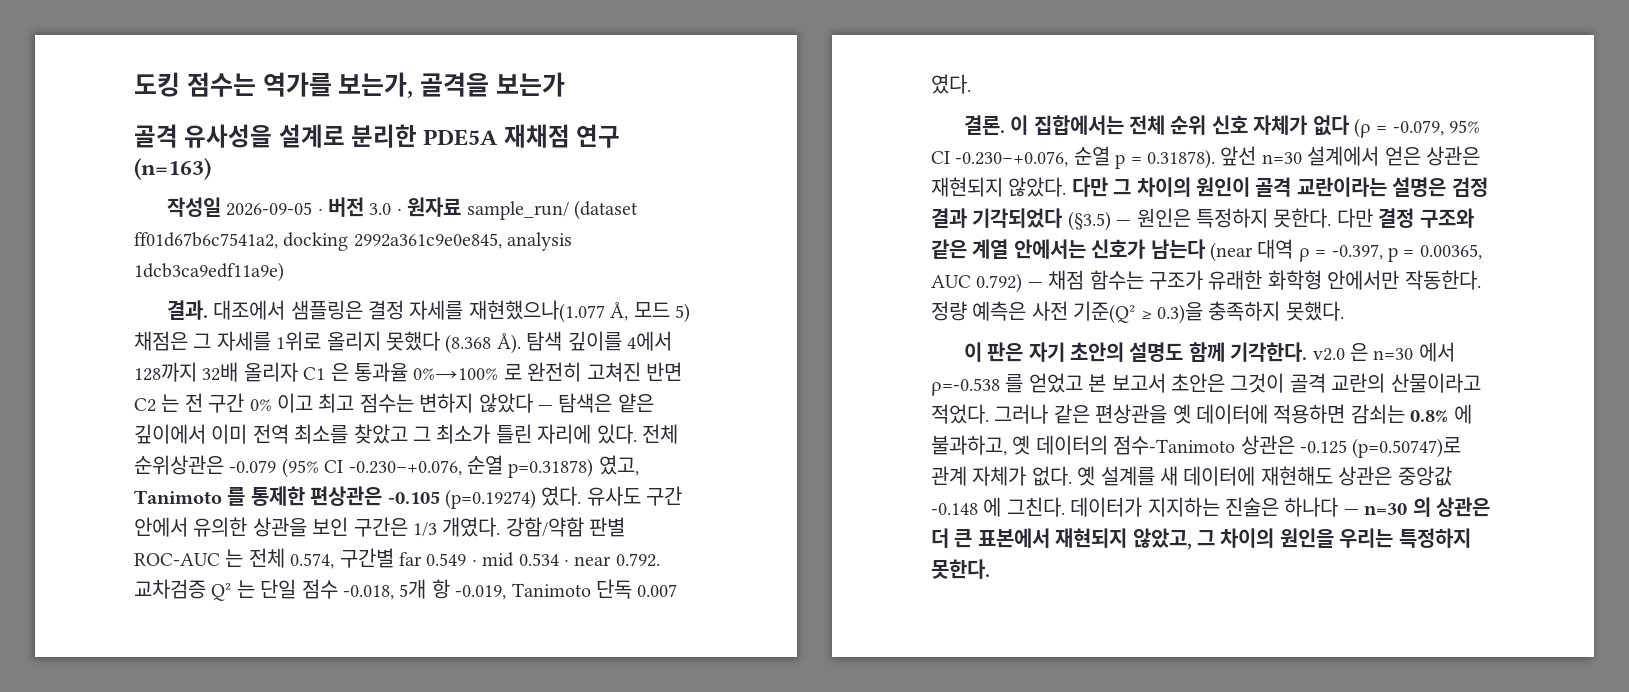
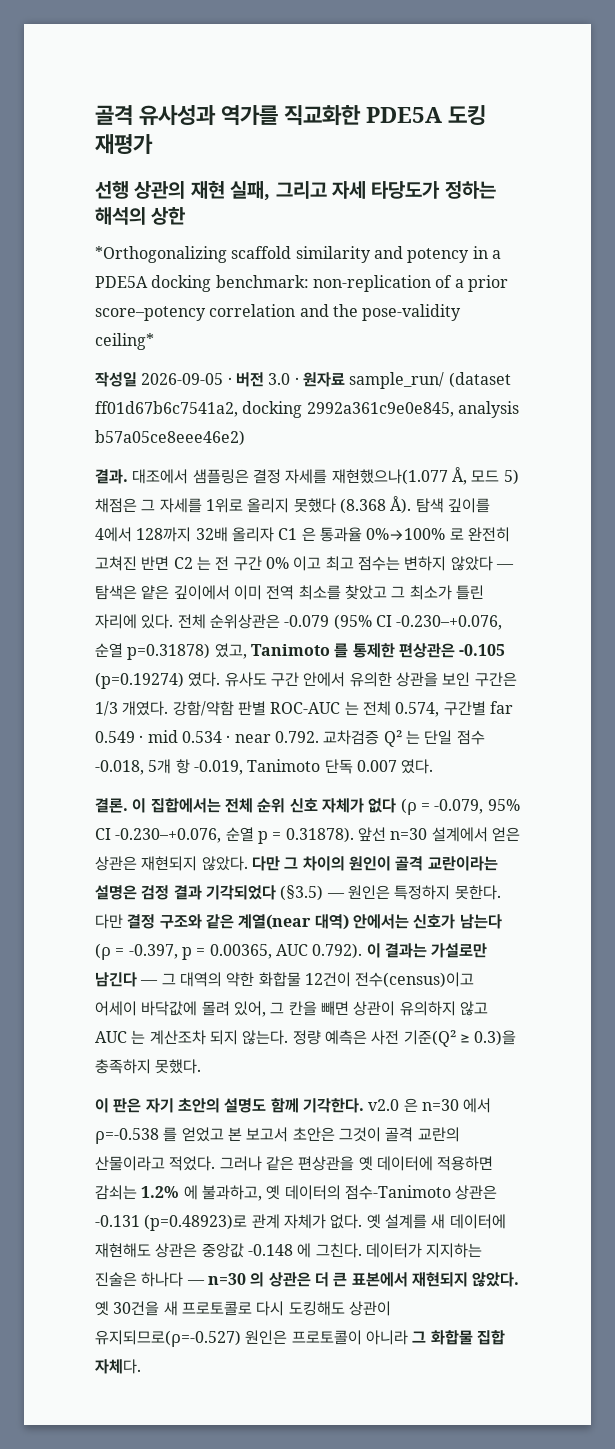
[134,72,565,98] [134,124,621,148] [134,158,211,180] 도킹 점수는 역가를 보는가, 골격을 보는가 // 골격 유사성을 설계로 분리한 PDE5A 재채점 연구 (n=163) -> [95,105,487,126] [95,134,153,155] [95,181,496,201] [95,207,187,225] [95,246,501,263] [95,275,508,292] [95,304,462,321] [95,333,154,350] 골격 유사성과 역가를 직교화한 PDE5A 도킹 재평가 // 선행 상관의 재현 실패, 그리고 자세 타당도가 정하는 해석의 상한 // *Orthogonalizing scaffold similarity and potency in a PDE5A docking benchmark: non-replication of a prior score–potency correlation and the pose-validity ceiling*
[134,262,284,282] 1dcb3ca9edf11a9e) -> [95,430,245,446] b57a05ce8eee46e2)
[972,239,1009,259] 계열 -> [238,914,349,930] 계열(near 대역)
[1210,239,1310,262] (near 대역 ρ -> [95,943,111,960] (ρ
[976,270,1481,293] 0.792) — 채점 함수는 구조가 유래한 화학형 안에서만 작동한다. -> [312,943,488,959] [95,972,475,988] [95,1001,488,1017] [95,1030,289,1045] 0.792). 이 결과는 가설로만 남긴다 — 그 대역의 약한 화합물 12건이 전수(census)이고 어세이 바닥값에 몰려 있어, 그 칸을 빼면 상관이 유의하지 않고 AUC 는 계산조차 되지 않는다.
[1410,410,1449,422] 0.8% -> [141,1186,180,1198] 1.2%
[1300,437,1462,458] -0.125 (p=0.50747)로 -> [95,1214,248,1231] -0.131 (p=0.48923)로
[1132,528,1471,550] [931,559,990,579] 않았고, 그 차이의 원인을 우리는 특정하지 못한다. -> [472,1272,520,1287] [95,1301,391,1316] [95,1330,505,1347] [95,1359,141,1374] 않았다. 옛 30건을 새 프로토콜로 다시 도킹해도 상관이 유지되므로(ρ=-0.527) 원인은 프로토콜이 아니라 그 화합물 집합 자체다.

